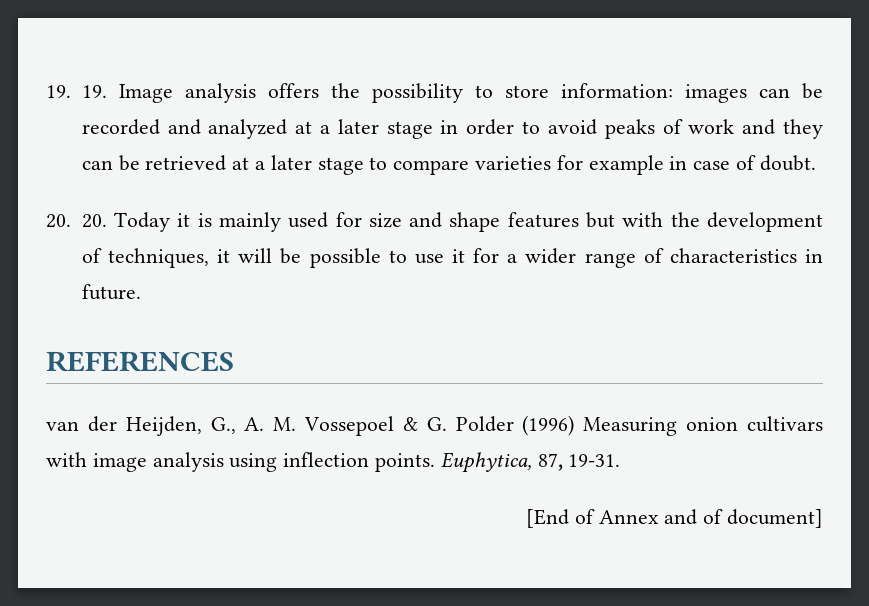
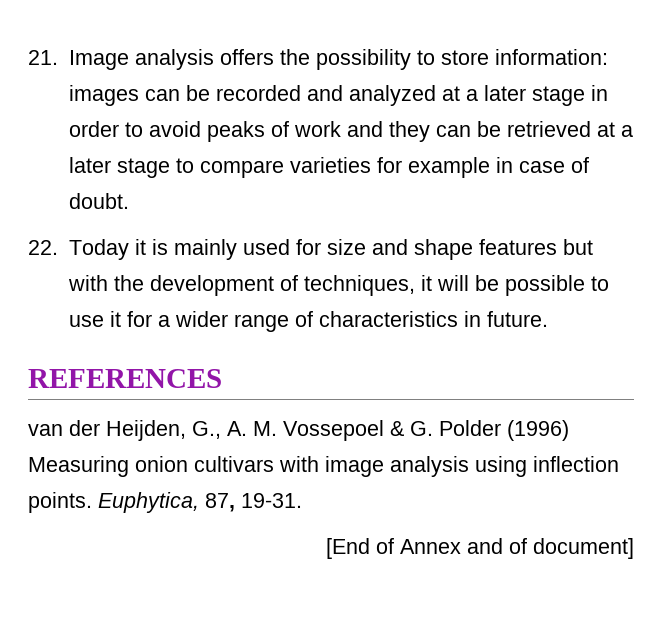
[46,85,107,98] 19. 19. -> [28,50,58,65] 21.
[46,214,107,228] 20. 20. -> [28,240,58,255] 22.

